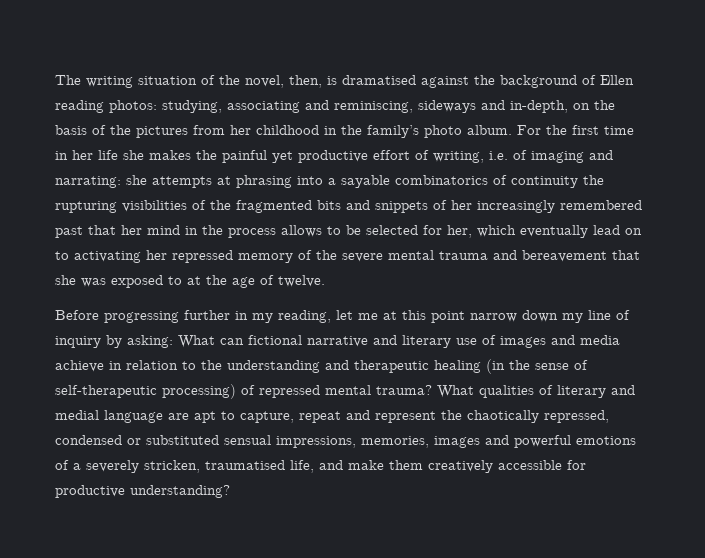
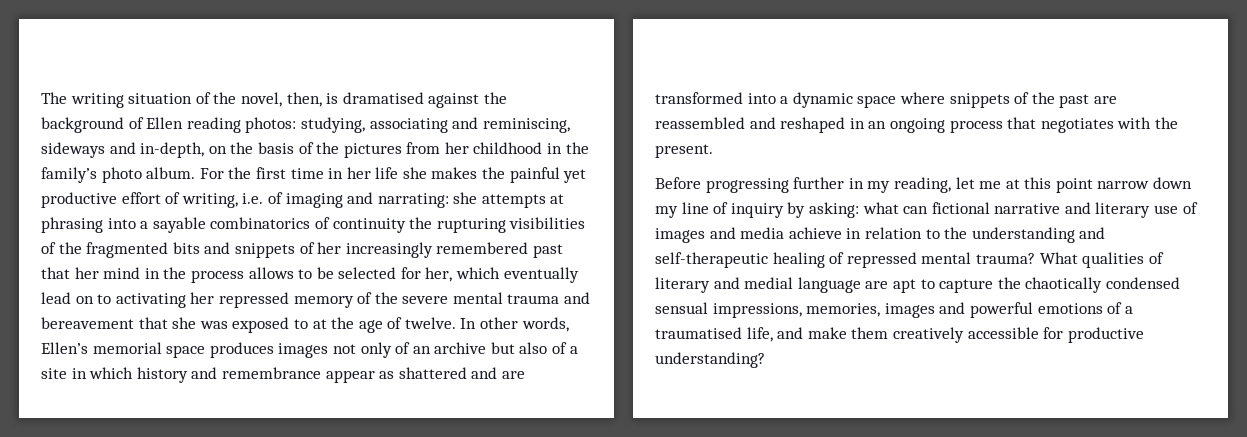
(325, 281) none -> [460,317,569,332] [41,342,578,358] [41,367,525,383] [655,92,1117,108] [655,117,1178,133] [655,144,713,158] In other words, Ellen’s memorial space produces images not only of an archive but also of a site in which history and remembrance appear as shattered and are transformed into a dynamic space where snippets of the past are reassembled and reshaped in an ongoing process that negotiates with the present.
[178,335,215,348] What -> [862,202,899,214] what
[354,359,588,374] [55,384,236,399] therapeutic healing (in the sense of self-therapeutic processing) -> [655,252,825,268] self-therapeutic healing
[240,410,609,423] [55,435,219,445] capture, repeat and represent the chaotically repressed, condensed or substituted -> [939,277,1180,293] capture the chaotically condensed
[86,460,200,473] severely stricken, -> (1133, 310) none

